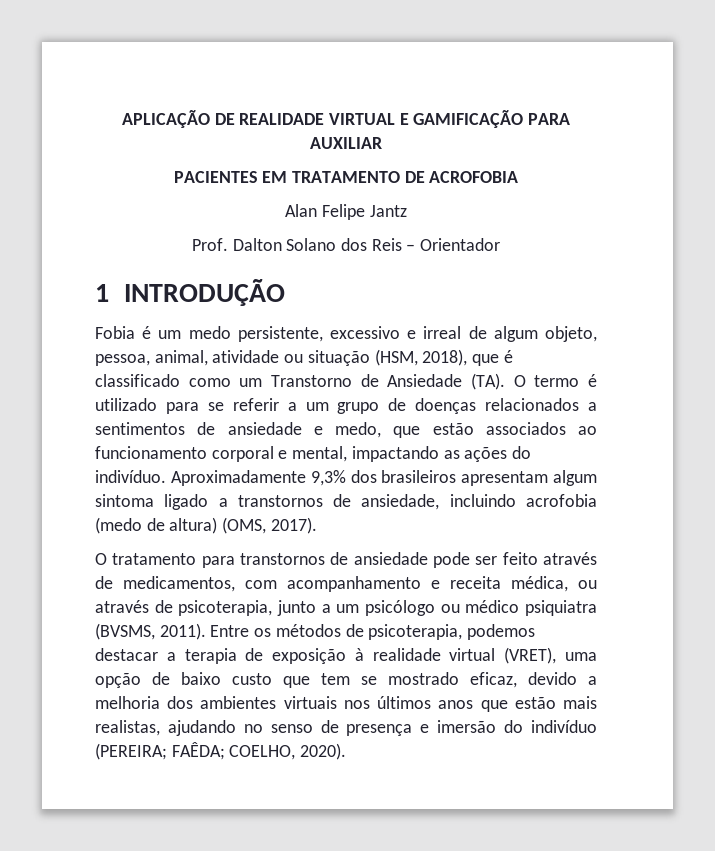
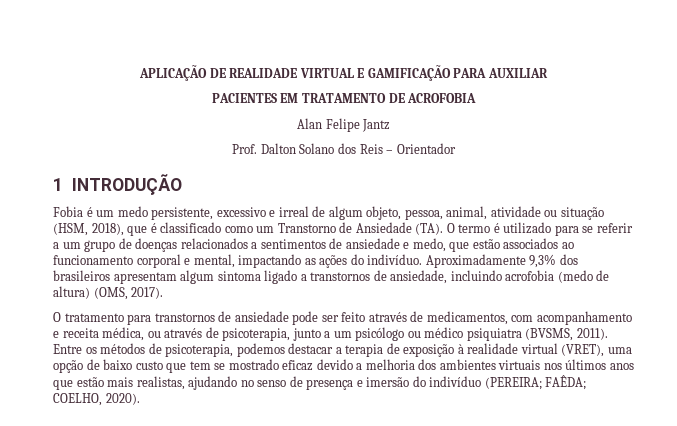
[470,672,517,688] eficaz, -> [282,360,314,371] eficaz

